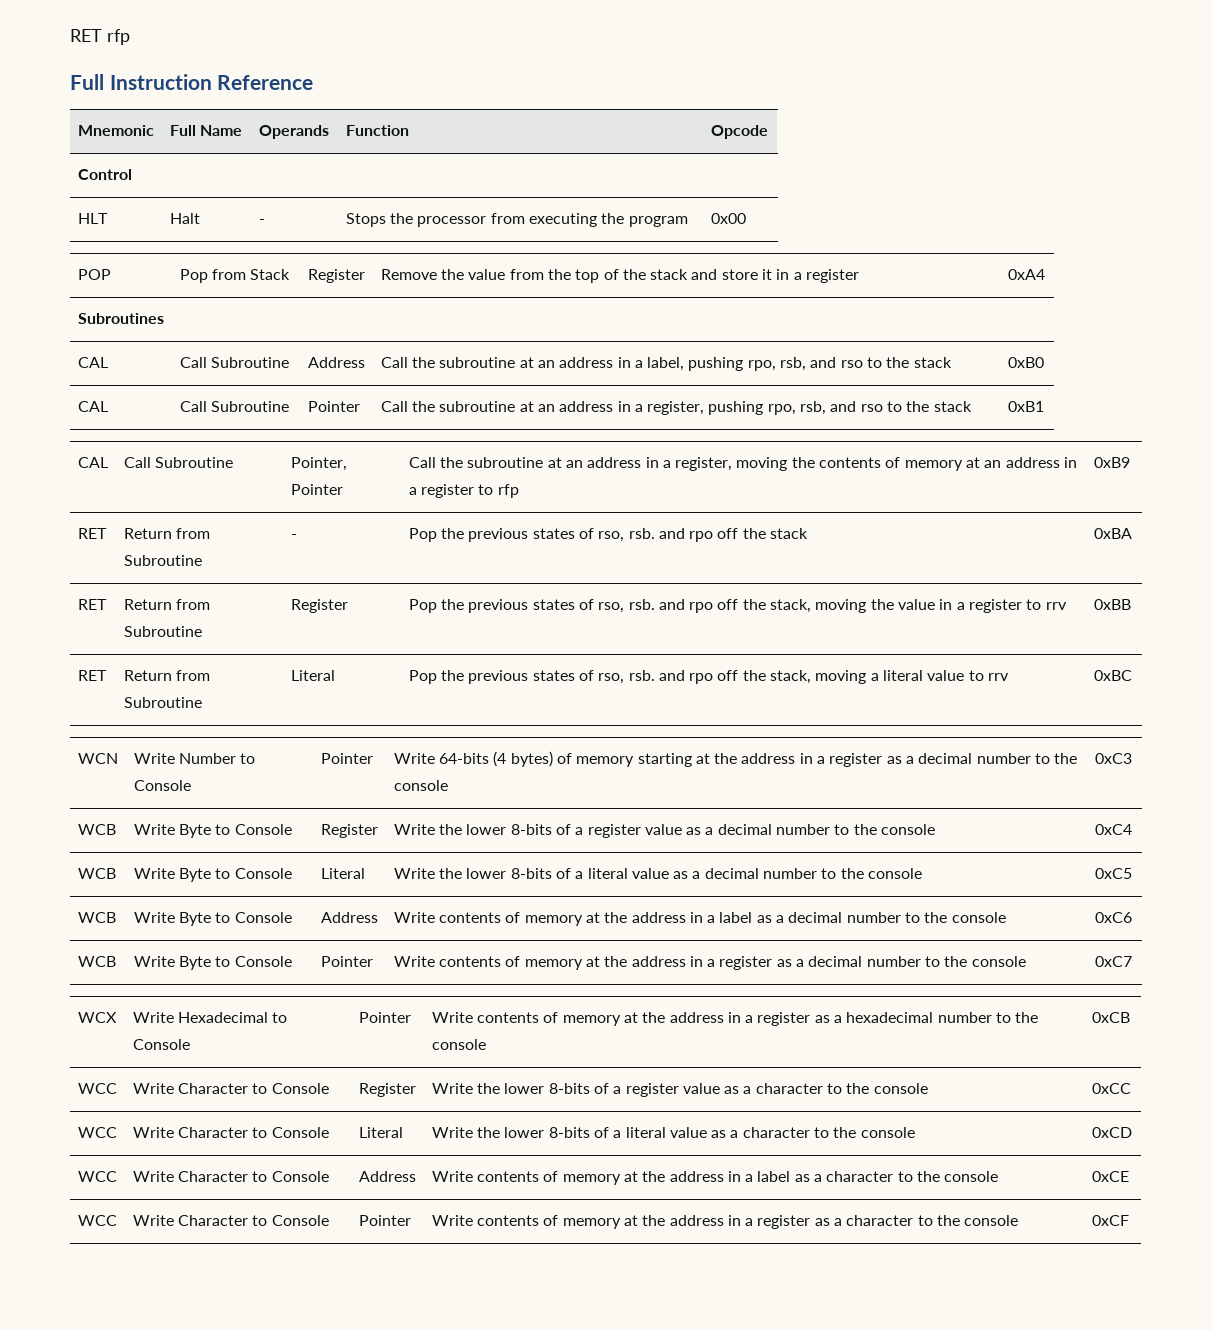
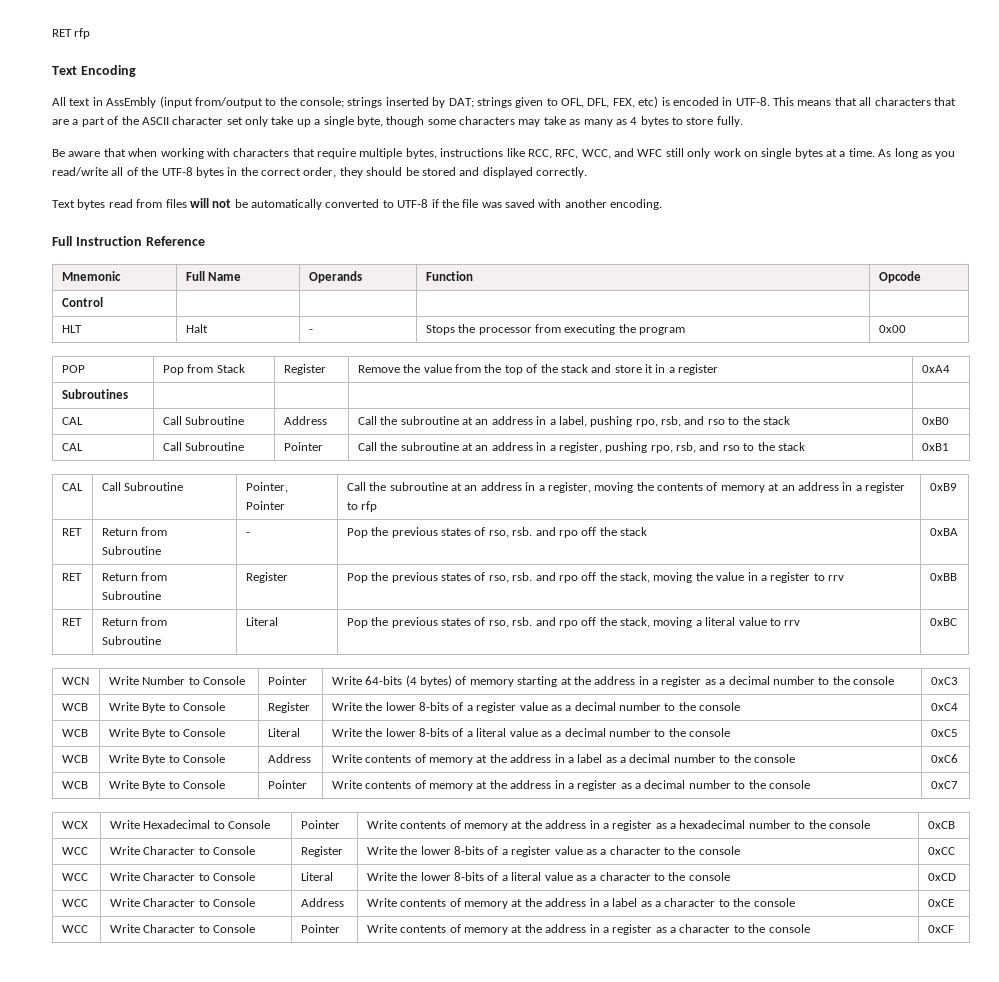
(130, 37) none -> [52,65,136,77] [52,96,956,108] [52,116,743,127] [52,148,956,159] [52,167,587,178] [52,198,663,210] // Text Encoding // All text in AssEmbly (input from/output to the console; strings inserted by DAT; strings given to OFL, DFL, FEX, etc) is encoded in UTF-8. This means that all characters that are a part of the ASCII character set only take up a single byte, though some characters may take as many as 4 bytes to store fully. // Be aware that when working with characters that require multiple bytes, instructions like RCC, RFC, WCC, and WFC still only work on single bytes at a time. As long as you read/write all of the UTF-8 bytes in the correct order, they should be stored and displayed correctly. // Text bytes read from files will not be automatically converted to UTF-8 if the file was saved with another encoding.

